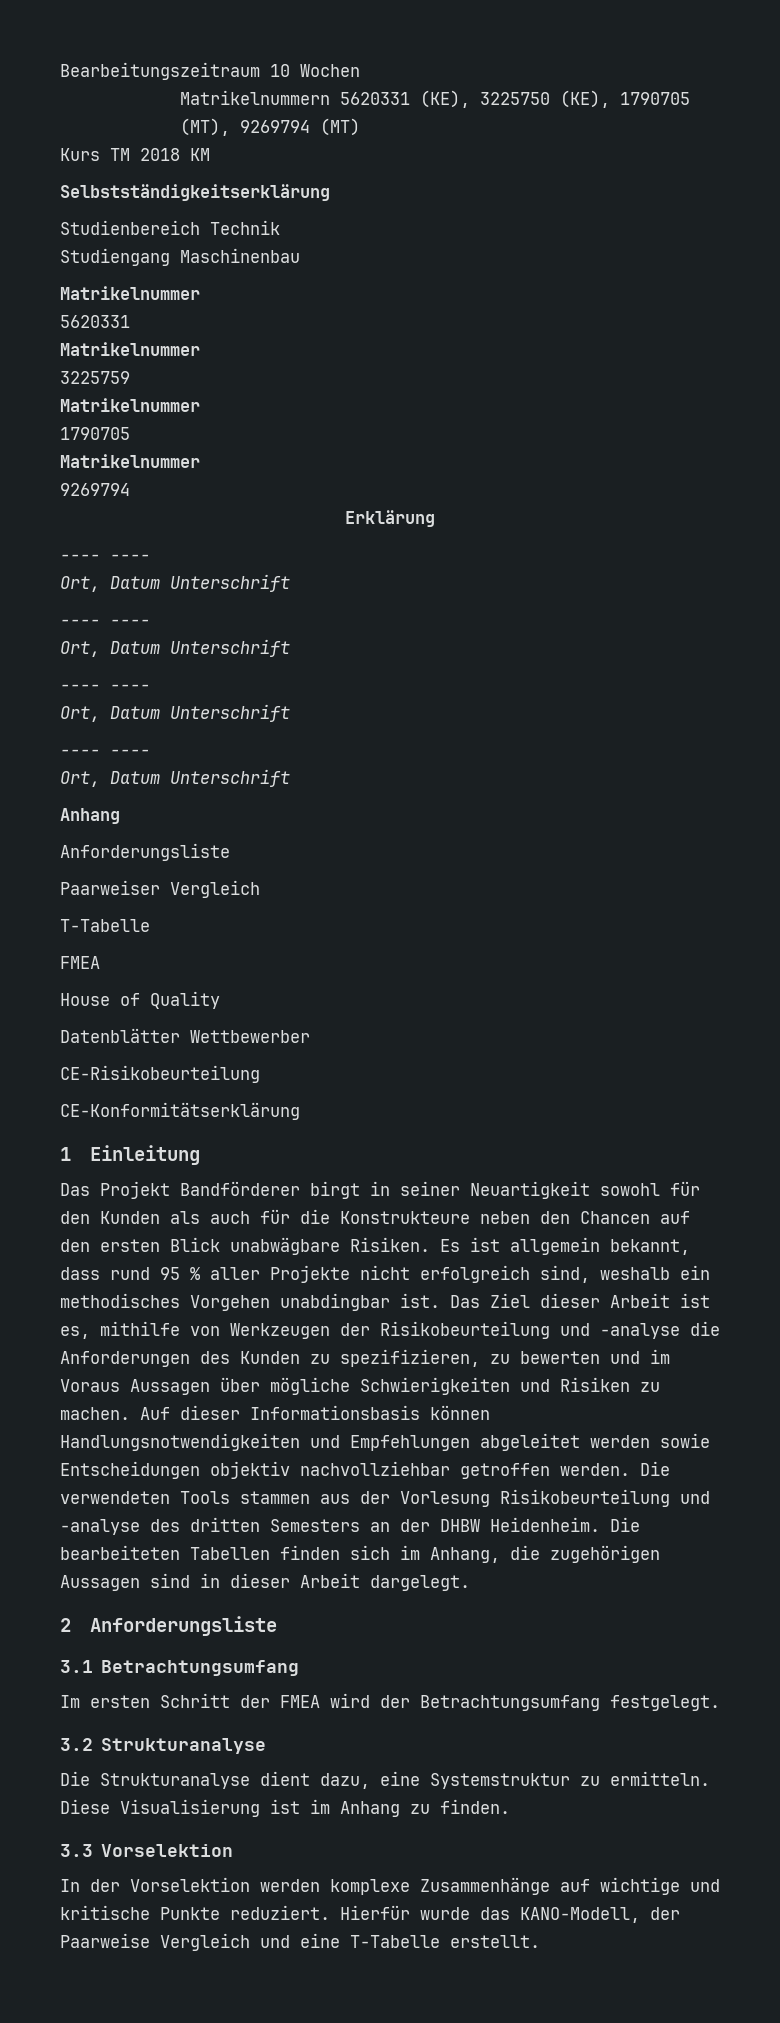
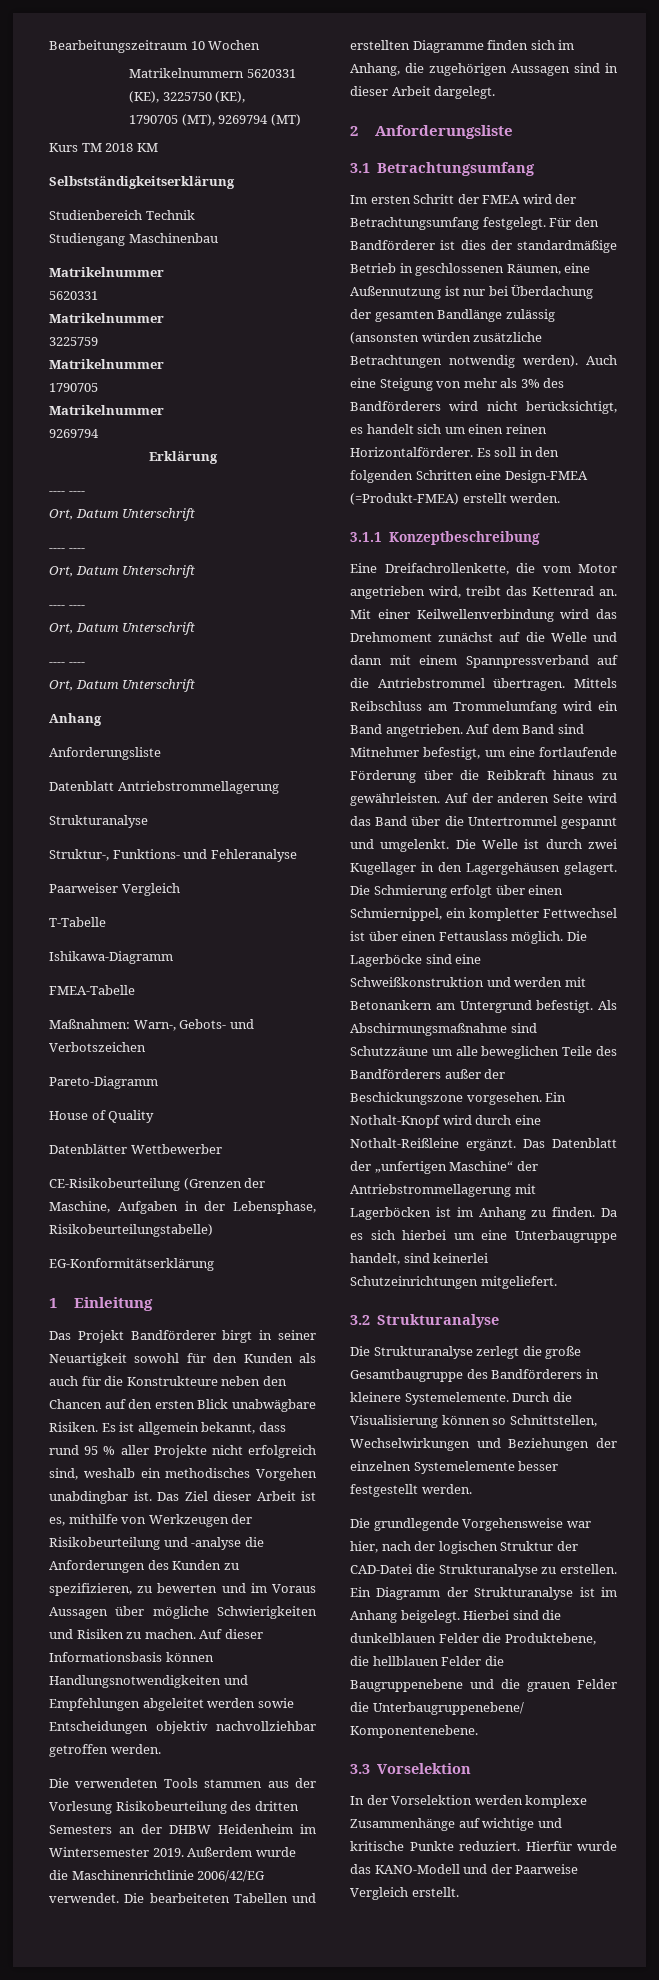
(611, 99) none -> (246, 97) //
[60,880,260,898] [60,919,150,932] [60,956,100,969] Paarweiser Vergleich // T-Tabelle // FMEA -> [49,781,279,794] [49,815,148,828] [49,849,297,862] [49,883,180,896] [49,917,106,927] [49,951,173,964] [49,985,135,995] [49,1019,254,1031] [49,1042,146,1052] [49,1076,158,1089] Datenblatt Antriebstrommellagerung // Strukturanalyse // Struktur-, Funktions- und Fehleranalyse // Paarweiser Vergleich // T-Tabelle // Ishikawa-Diagramm // FMEA-Tabelle // Maßnahmen: Warn-, Gebots- und Verbotszeichen // Pareto-Diagramm
[60,1102,300,1120] // CE-Konformitätserklärung -> [183,1178,266,1190] [49,1201,316,1214] [49,1224,213,1237] [49,1258,214,1271] (Grenzen der Maschine, Aufgaben in der Lebensphase, Risikobeurteilungstabelle) // EG-Konformitätserklärung
(630, 1469) none -> (161, 1749) //
[680,1491,710,1504] [60,1519,140,1535] und -analyse -> (227, 1807) none
[490,1517,640,1532] [60,1545,270,1560] Heidenheim. Die bearbeiteten Tabellen -> [218,1824,316,1834] [49,1847,296,1857] [49,1870,266,1882] [49,1893,316,1903] [350,40,484,53] Heidenheim im Wintersemester 2019. Außerdem wurde die Maschinenrichtlinie 2006/42/EG verwendet. Die bearbeiteten Tabellen und erstellten Diagramme
[60,1738,267,1754] [60,1771,710,1789] [60,1799,510,1817] // 3.2 Strukturanalyse // Die Strukturanalyse dient dazu, eine Systemstruktur zu ermitteln. Diese Visualisierung ist im Anhang zu finden. -> [549,217,599,227] [350,240,617,253] [350,263,591,276] [350,285,594,299] [350,309,555,322] [350,332,543,344] [350,355,617,368] [350,378,565,391] [350,401,617,414] [350,424,547,434] [350,447,560,457] [350,470,588,483] [350,493,561,505] [350,531,540,545] [350,563,617,575] [350,586,617,599] [350,609,617,622] [350,632,617,642] [350,655,618,668] [350,678,617,691] [350,701,618,714] [350,724,584,737] [350,747,617,760] [350,770,617,783] [350,793,617,806] [350,816,617,829] [350,839,617,852] [350,862,617,875] [350,885,564,898] [350,908,617,921] [350,931,587,944] [350,954,482,967] [350,977,586,987] [350,1000,617,1013] [350,1023,537,1036] [350,1046,617,1059] [350,1069,506,1079] [350,1092,567,1105] [350,1115,541,1128] [350,1138,617,1151] [350,1161,538,1174] [350,1184,536,1197] [350,1207,617,1220] [350,1230,617,1243] [350,1253,489,1265] [350,1276,557,1289] [350,1314,499,1328] [350,1346,582,1359] [350,1369,599,1382] [350,1392,572,1405] [350,1415,597,1428] [350,1438,617,1451] [350,1461,559,1474] [350,1484,472,1497] [350,1518,591,1531] [350,1541,578,1554] [350,1564,617,1577] [350,1587,617,1600] [350,1610,562,1623] [350,1633,596,1645] [350,1656,504,1666] [350,1679,617,1692] [350,1702,524,1715] [350,1725,478,1738] Für den Bandförderer ist dies der standardmäßige Betrieb in geschlossenen Räumen, eine Außennutzung ist nur bei Überdachung der gesamten Bandlänge zulässig (ansonsten würden zusätzliche Betrachtungen notwendig werden). Auch eine Steigung von mehr als 3% des Bandförderers wird nicht berücksichtigt, es handelt sich um einen reinen Horizontalförderer. Es soll in den folgenden Schritten eine Design-FMEA (=Produkt-FMEA) erstellt werden. // 3.1.1 Konzeptbeschreibung // Eine Dreifachrollenkette, die vom Motor angetrieben wird, treibt das Kettenrad an. Mit einer Keilwellenverbindung wird das Drehmoment zunächst auf die Welle und dann mit einem Spannpressverband auf die Antriebstrommel übertragen. Mittels Reibschluss am Trommelumfang wird ein Band angetrieben. Auf dem Band sind Mitnehmer befestigt, um eine fortlaufende Förderung über die Reibkraft hinaus zu gewährleisten. Auf der anderen Seite wird das Band über die Untertrommel gespannt und umgelenkt. Die Welle ist durch zwei Kugellager in den Lagergehäusen gelagert. Die Schmierung erfolgt über einen Schmiernippel, ein kompletter Fettwechsel ist über einen Fettauslass möglich. Die Lagerböcke sind eine Schweißkonstruktion und werden mit Betonankern am Untergrund befestigt. Als Abschirmungsmaßnahme sind Schutzzäune um alle beweglichen Teile des Bandförderers außer der Beschickungszone vorgesehen. Ein Nothalt-Knopf wird durch eine Nothalt-Reißleine ergänzt. Das Datenblatt der „unfertigen Maschine“ der Antriebstrommellagerung mit Lagerböcken ist im Anhang zu finden. Da es sich hierbei um eine Unterbaugruppe handelt, sind keinerlei Schutzeinrichtungen mitgeliefert. // 3.2 Strukturanalyse // Die Strukturanalyse zerlegt die große Gesamtbaugruppe des Bandförderers in kleinere Systemelemente. Durch die Visualisierung können so Schnittstellen, Wechselwirkungen und Beziehungen der einzelnen Systemelemente besser festgestellt werden. // Die grundlegende Vorgehensweise war hier, nach der logischen Struktur der CAD-Datei die Strukturanalyse zu erstellen. Ein Diagramm der Strukturanalyse ist im Anhang beigelegt. Hierbei sind die dunkelblauen Felder die Produktebene, die hellblauen Felder die Baugruppenebene und die grauen Felder die Unterbaugruppenebene/ Komponentenebene.
[520,1907,640,1923] KANO-Modell, -> [374,1864,488,1874] KANO-Modell und
[260,1933,440,1948] und eine T-Tabelle -> (408, 1893) none

